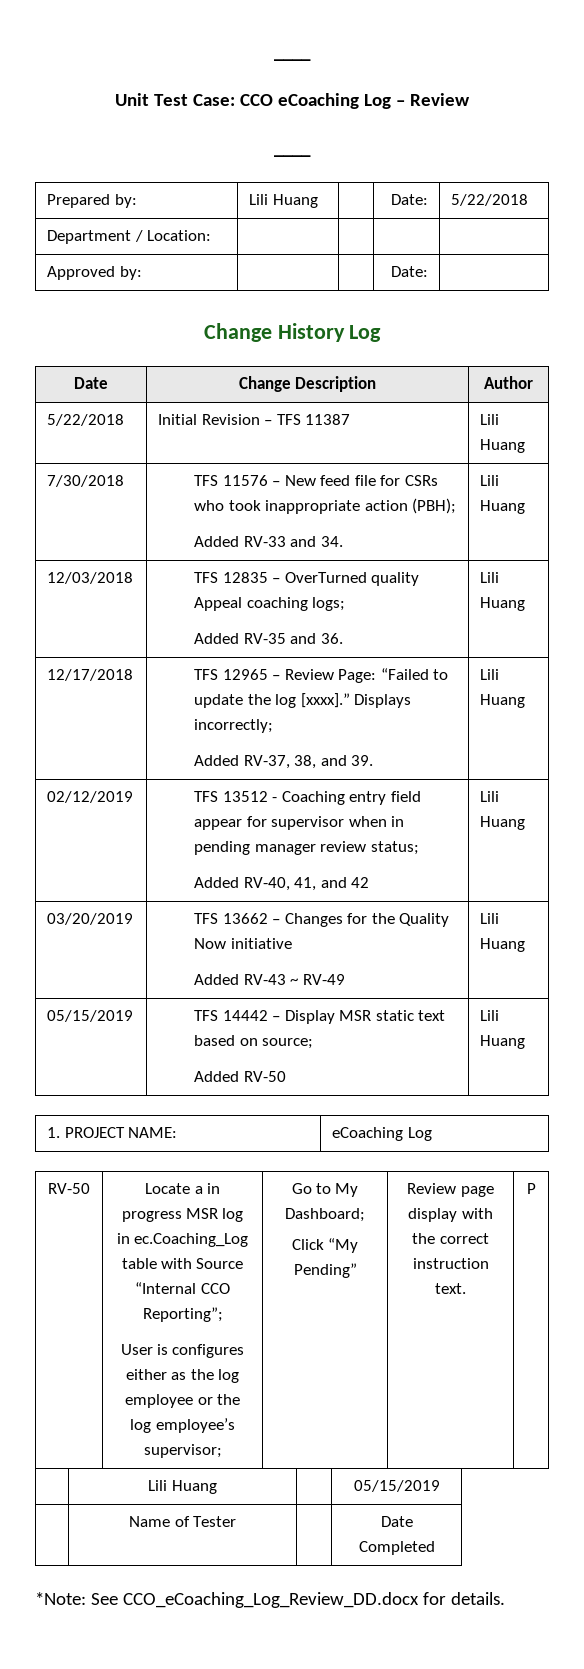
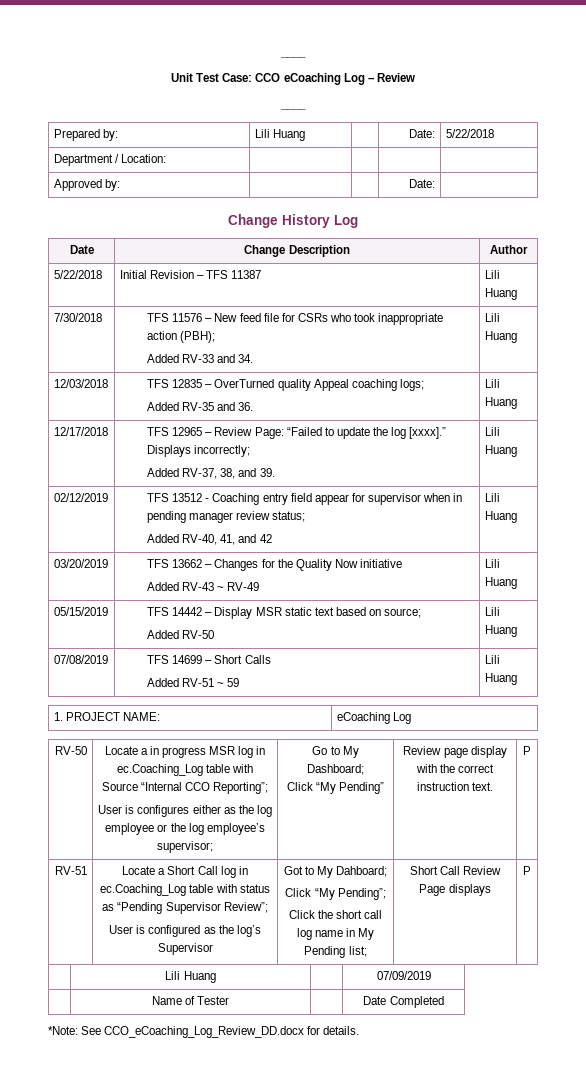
(526, 1042) none -> [53,655,108,664] [147,655,271,664] [147,678,240,687] [484,655,500,664] [484,673,517,685] // 07/08/2019 | TFS 14699 – Short Calls // Added RV-51 ~ 59 | Lili Huang
[148,1480,217,1494] [353,1480,440,1492] // | Lili Huang | | 05/15/2019 -> [54,866,87,875] [122,866,248,878] [100,884,270,896] [102,902,268,914] [109,925,261,937] [157,943,213,955] [283,866,388,878] [285,888,386,900] [288,910,383,919] [296,928,375,940] [304,946,367,958] [409,866,502,875] [419,884,491,896] [523,866,531,875] [165,971,216,983] [376,971,431,980] // RV-51 | Locate a Short Call log in ec.Coaching_Log table with status as “Pending Supervisor Review”; // User is configured as the log’s Supervisor | Got to My Dahboard; // Click “My Pending”; // Click the short call log name in My Pending list; | Short Call Review Page displays | P // | Lili Huang | | 07/09/2019

